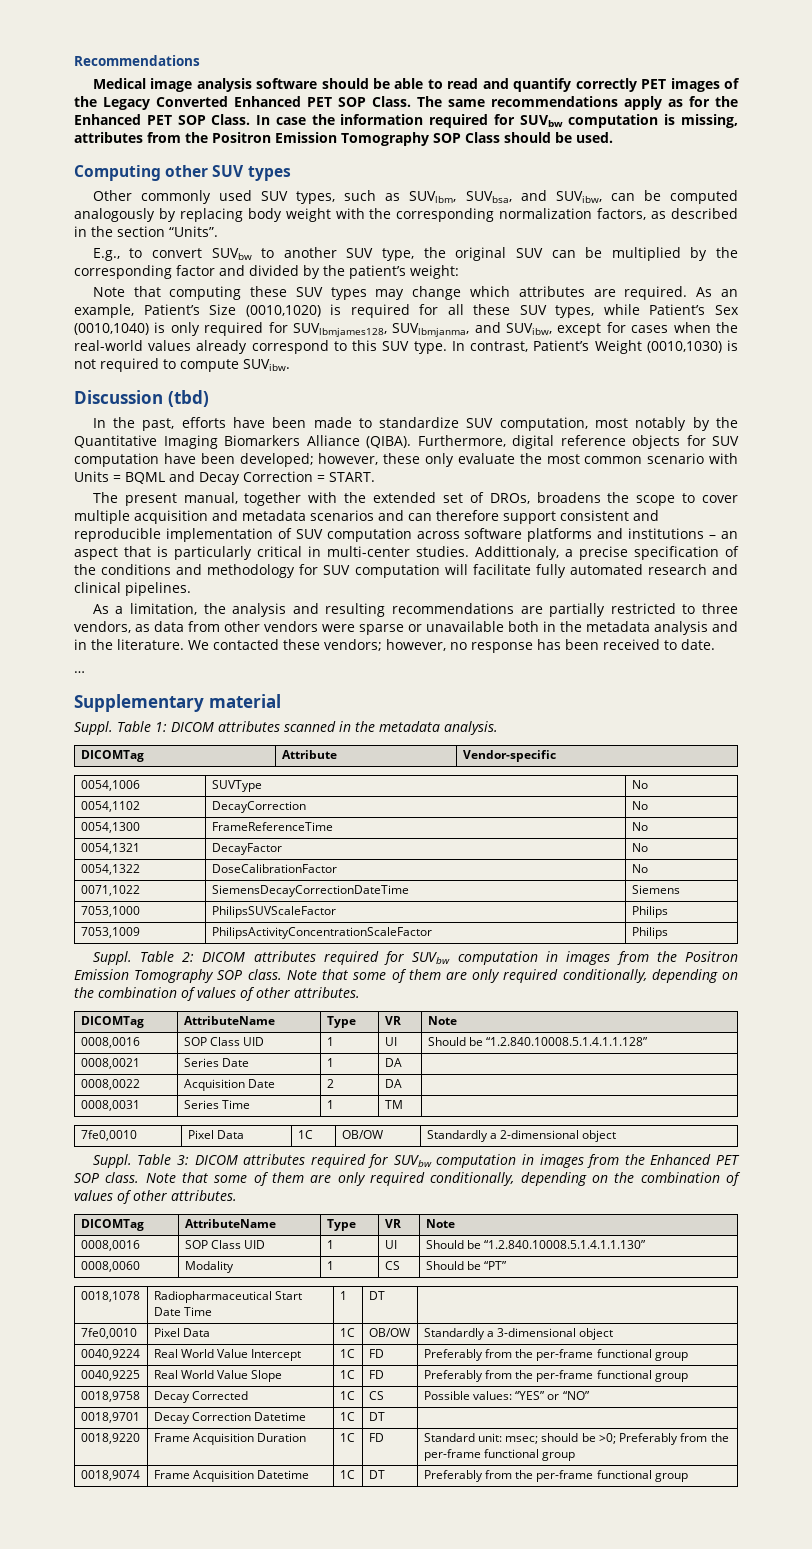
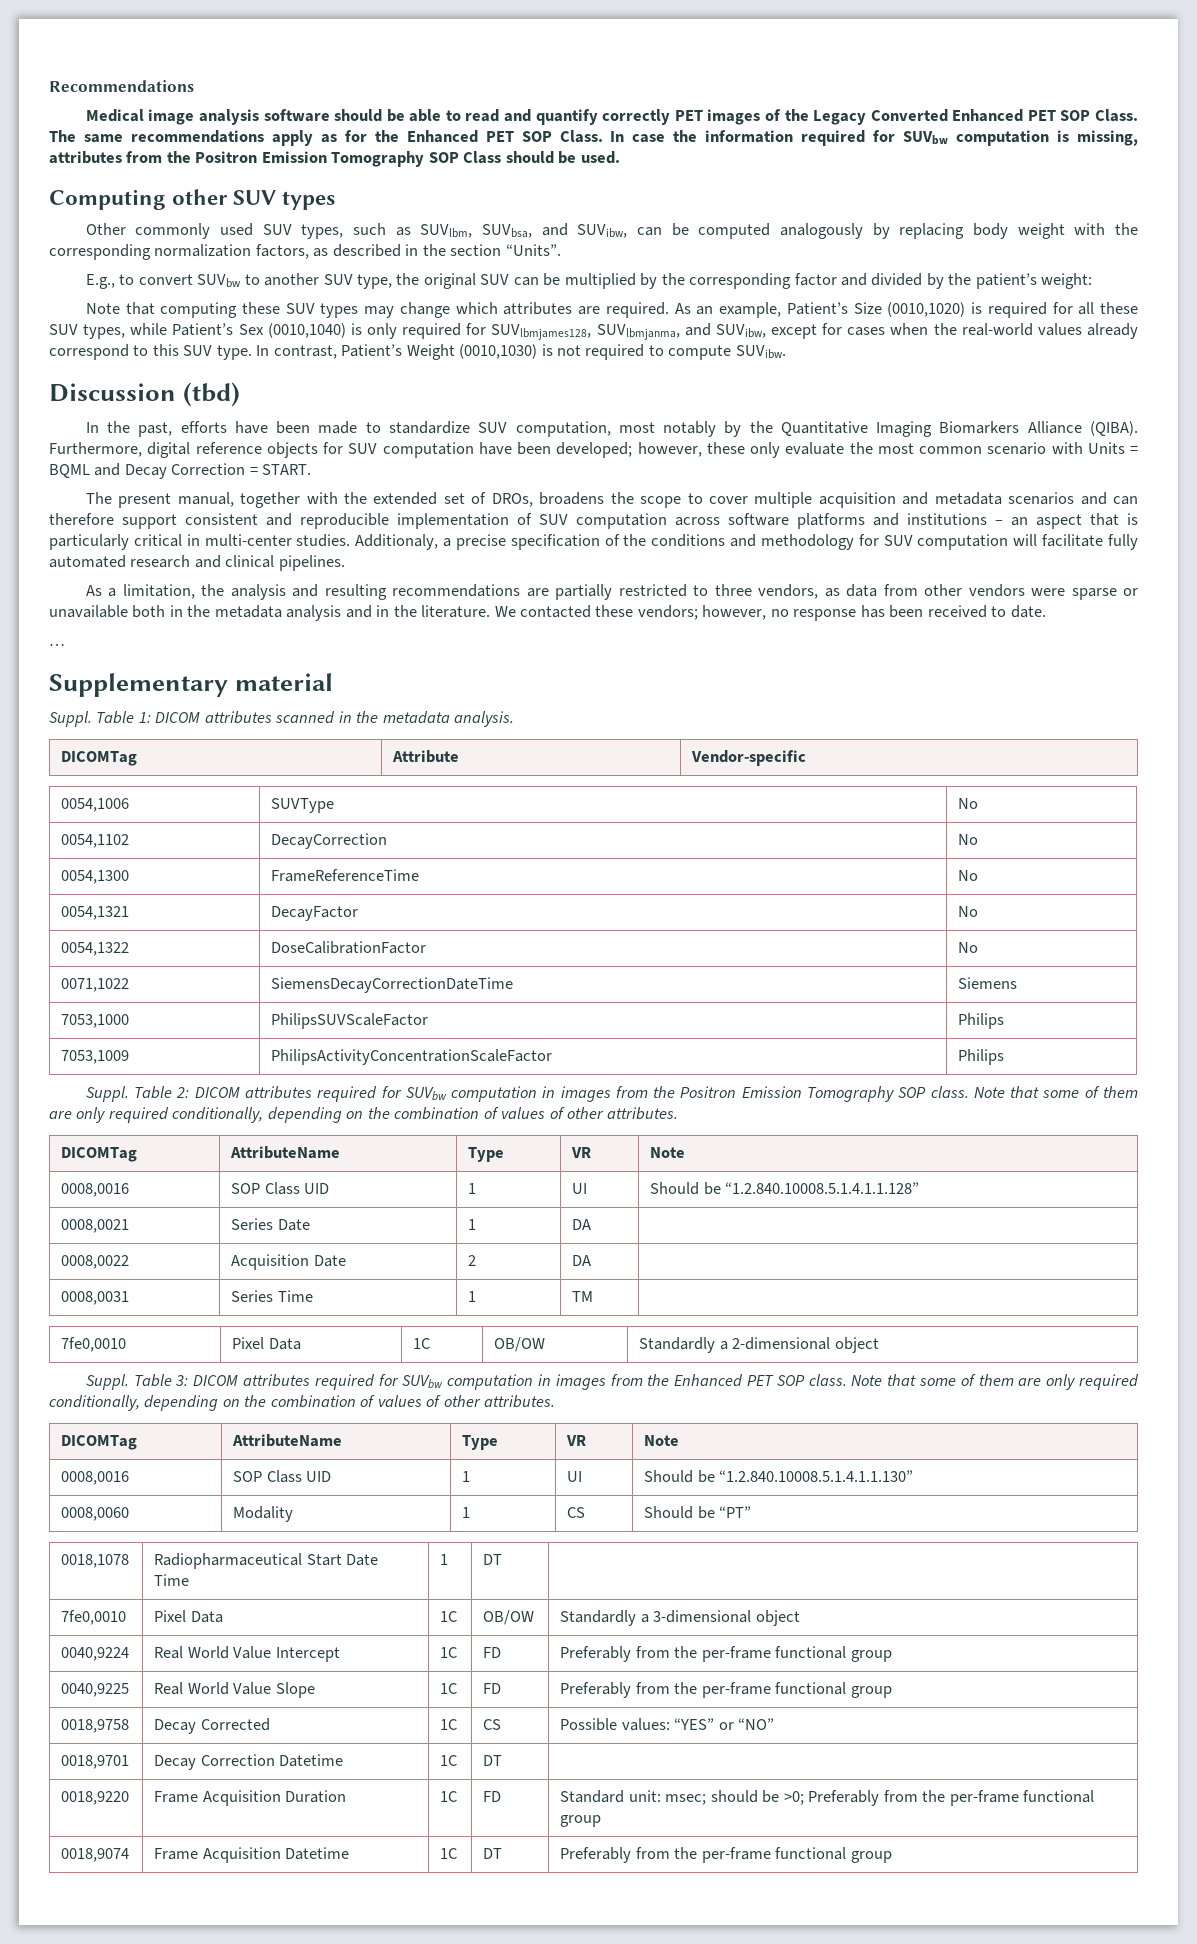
[475,546,559,560] Addittionaly, -> [355,534,439,550] Additionaly,

